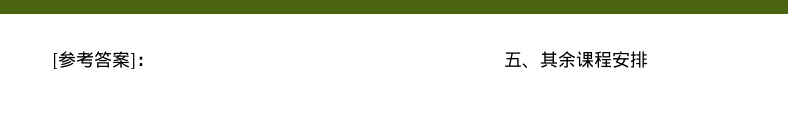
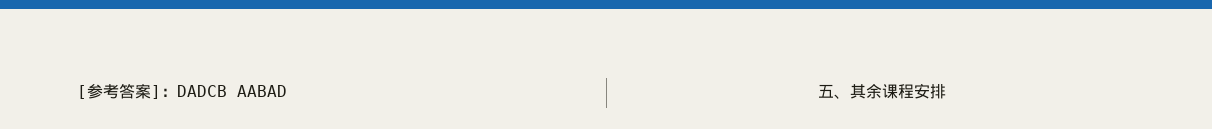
(154, 61) none -> [177,85,287,97] DADCB AABAD

